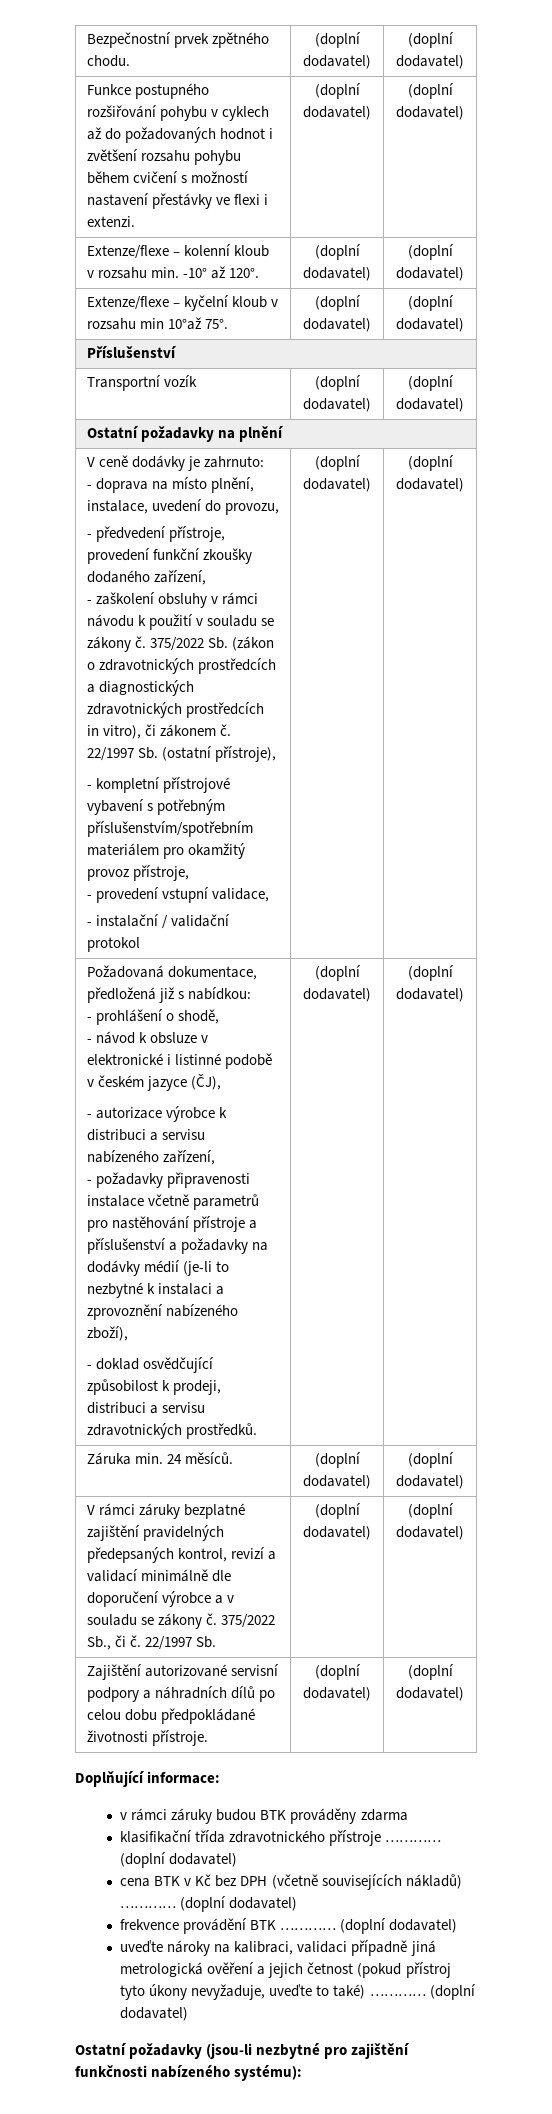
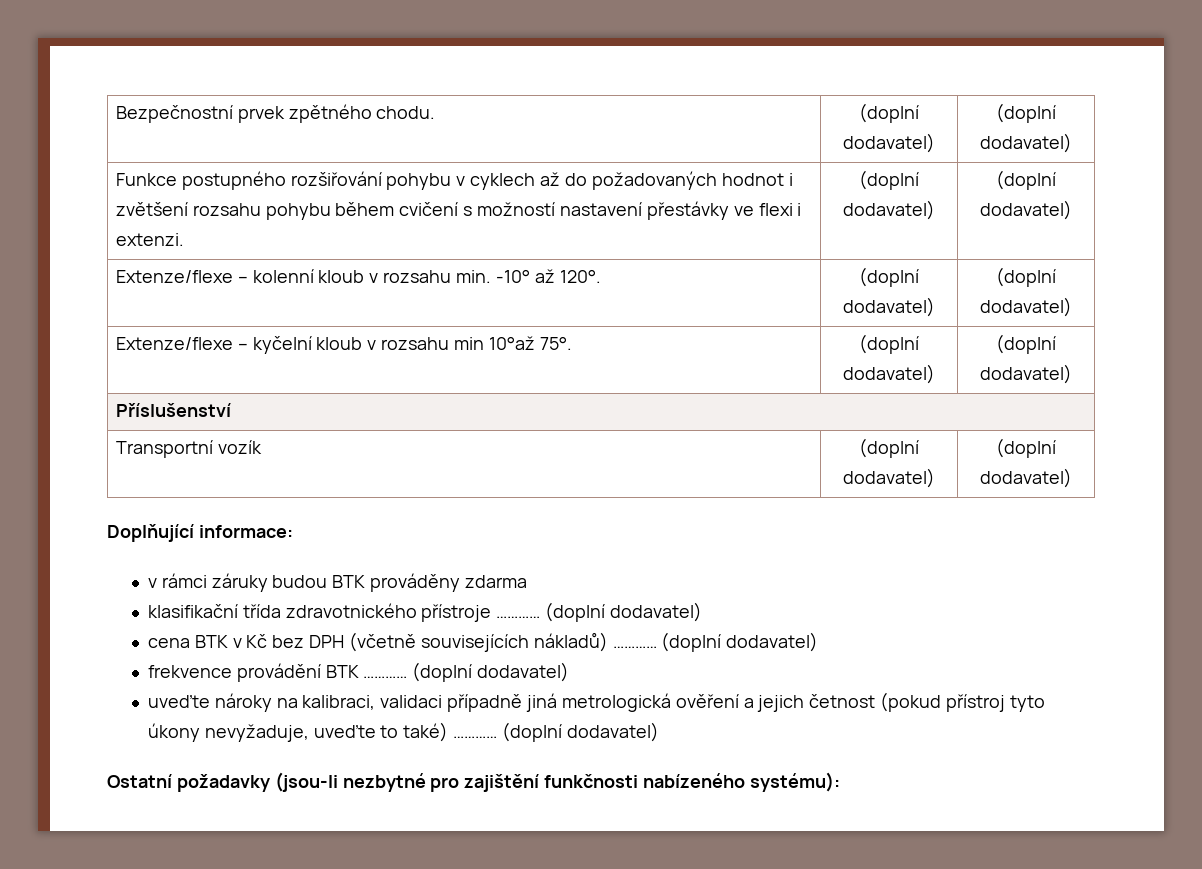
[86,426,283,442] [86,455,264,471] [86,477,254,493] [86,499,279,515] [86,526,225,542] [86,548,252,564] [86,570,206,585] [86,592,258,608] [86,614,274,630] [86,636,274,652] [86,658,276,674] [86,680,194,696] [86,702,264,718] [86,724,231,739] [86,746,276,762] [86,777,230,793] [86,799,225,815] [86,821,253,837] [86,843,245,859] [86,865,189,881] [86,887,269,903] [86,914,230,929] [86,937,140,952] [314,455,361,471] [303,478,371,492] [407,455,454,471] [396,478,464,492] [86,965,257,980] [86,987,251,1003] [86,1009,219,1025] [86,1031,208,1044] [86,1053,272,1069] [86,1074,221,1091] [86,1106,227,1122] [86,1129,205,1141] [86,1150,215,1165] [86,1172,250,1188] [86,1194,259,1210] [86,1216,257,1232] [86,1238,268,1254] [86,1260,229,1276] [86,1282,224,1298] [86,1304,238,1320] [86,1326,128,1341] [86,1357,214,1373] [86,1379,221,1395] [86,1402,205,1414] [86,1423,257,1439] [314,965,361,981] [303,988,371,1002] [407,965,454,981] [396,988,464,1002] [86,1452,233,1465] [314,1452,361,1468] [303,1475,371,1489] [407,1452,454,1468] [396,1475,464,1489] [86,1503,245,1519] [86,1525,224,1541] [86,1547,276,1563] [86,1569,231,1582] [86,1591,234,1607] [86,1613,275,1629] [86,1635,216,1650] [314,1503,361,1519] [303,1526,371,1540] [407,1503,454,1519] [396,1526,464,1540] [86,1664,279,1680] [86,1686,275,1702] [86,1708,255,1724] [86,1730,208,1746] [314,1664,361,1680] [303,1687,371,1701] [407,1664,454,1680] [396,1687,464,1701] // Ostatní požadavky na plnění // V ceně dodávky je zahrnuto: // - doprava na místo plnění, instalace, uvedení do provozu, // - předvedení přístroje, provedení funkční zkoušky dodaného zařízení, // - zaškolení obsluhy v rámci návodu k použití v souladu se zákony č. 375/2022 Sb. (zákon o zdravotnických prostředcích a diagnostických zdravotnických prostředcích in vitro), či zákonem č. 22/1997 Sb. (ostatní přístroje), // - kompletní přístrojové vybavení s potřebným příslušenstvím/spotřebním materiálem pro okamžitý provoz přístroje, // - provedení vstupní validace, // - instalační / validační protokol | (doplní dodavatel) | (doplní dodavatel) // Požadovaná dokumentace, předložená již s nabídkou: // - prohlášení o shodě, // - návod k obsluze v elektronické i listinné podobě v českém jazyce (ČJ), // - autorizace výrobce k distribuci a servisu nabízeného zařízení, // - požadavky připravenosti instalace včetně parametrů pro nastěhování přístroje a příslušenství a požadavky na dodávky médií (je-li to nezbytné k instalaci a zprovoznění nabízeného zboží), // - doklad osvědčující způsobilost k prodeji, distribuci a servisu zdravotnických prostředků. | (doplní dodavatel) | (doplní dodavatel) // Záruka min. 24 měsíců. | (doplní dodavatel) | (doplní dodavatel) // V rámci záruky bezplatné zajištění pravidelných předepsaných kontrol, revizí a validací minimálně dle doporučení výrobce a v souladu se zákony č. 375/2022 Sb., či č. 22/1997 Sb. | (doplní dodavatel) | (doplní dodavatel) // Zajištění autorizované servisní podpory a náhradních dílů po celou dobu předpokládané životnosti přístroje. | (doplní dodavatel) | (doplní dodavatel) -> (1072, 478) none

